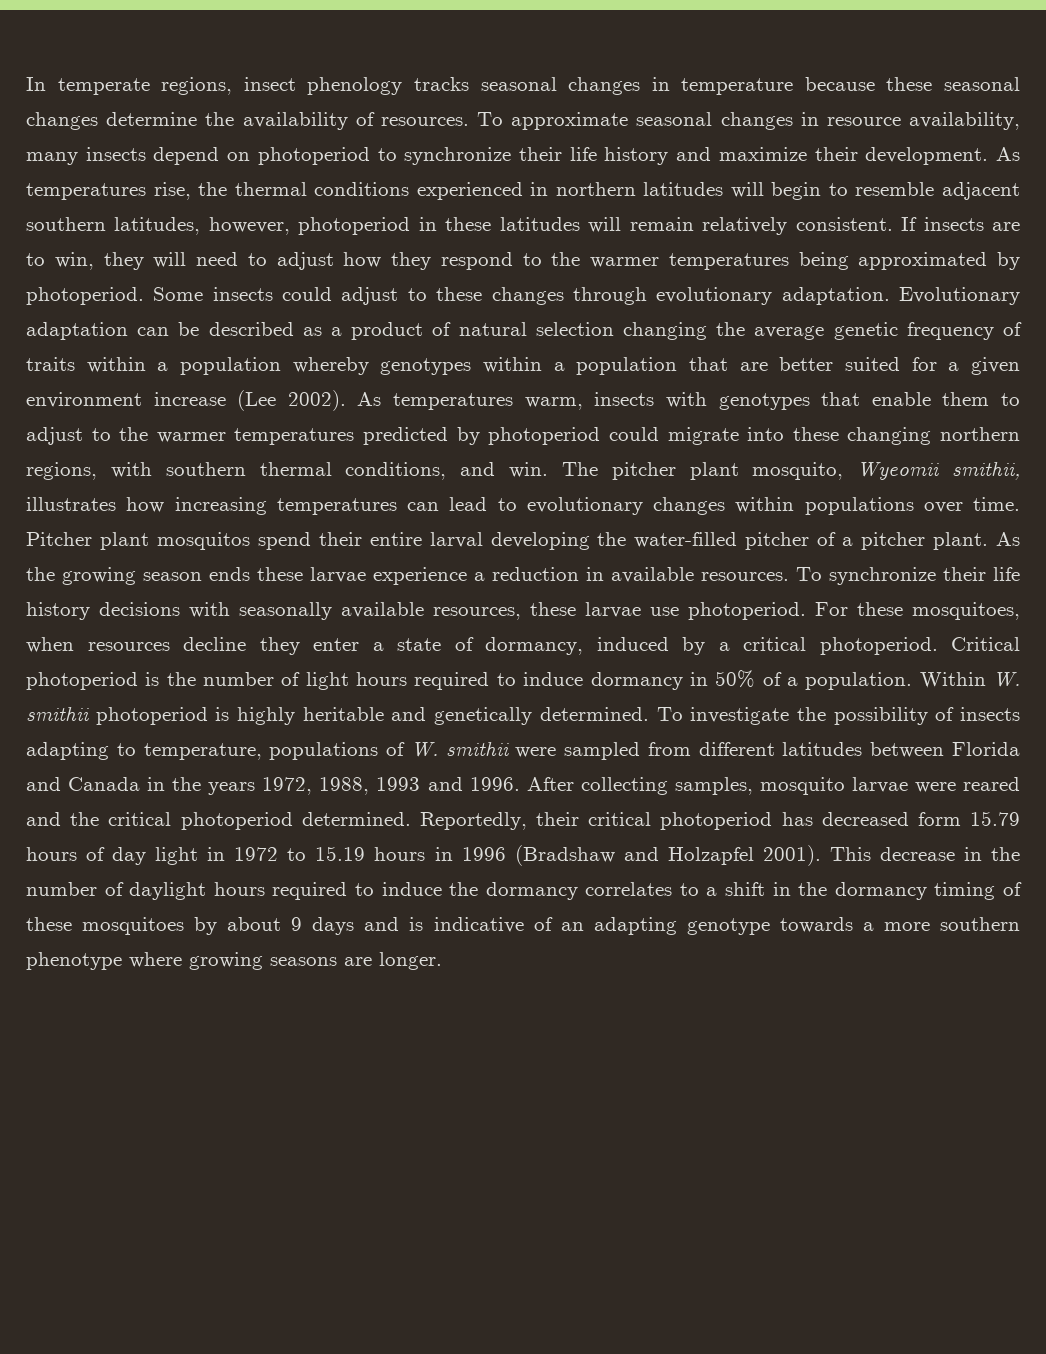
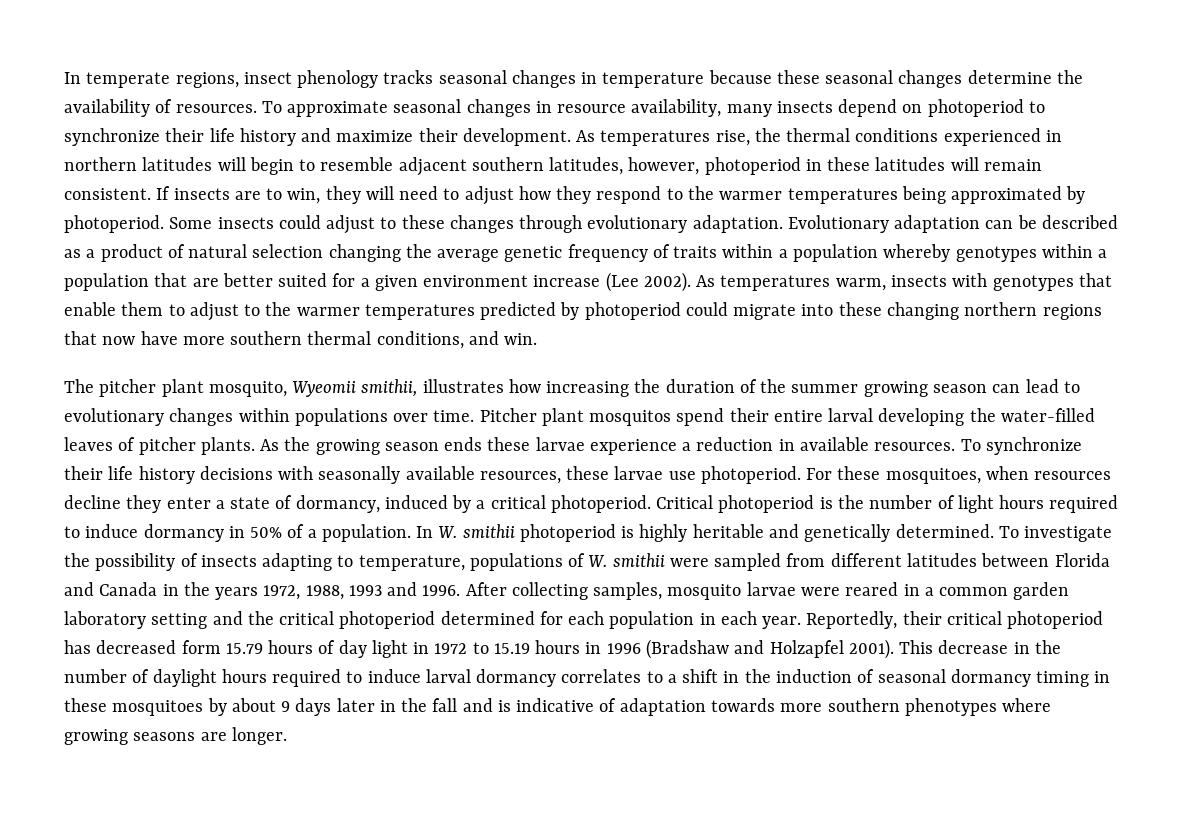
[702,217,788,235] relatively -> (1042, 165) none
[26,462,152,480] regions, with -> [1042,304,1102,320] [64,331,225,345] regions that now have more
(548, 470) none -> (538, 339) //
[276,498,397,515] temperatures -> [634,379,987,397] the duration of the summer growing season
[745,532,989,550] pitcher of a pitcher plant. -> [64,437,255,455] leaves of pitcher plants.
[919,672,986,688] Within -> [416,526,434,538] In
[26,812,411,830] and the critical photoperiod determined. -> [903,582,1070,600] [64,611,802,629] in a common garden laboratory setting and the critical photoperiod determined for each population in each year.
[449,882,479,896] the -> [425,669,471,683] larval
(828, 889) none -> [775,669,946,683] induction of seasonal
[1003,882,1023,896] of -> [1094,671,1111,683] in
[364,917,1020,935] [26,952,122,970] and is indicative of an adapting genotype towards a more southern phenotype -> [336,698,997,716] later in the fall and is indicative of adaptation towards more southern phenotypes

